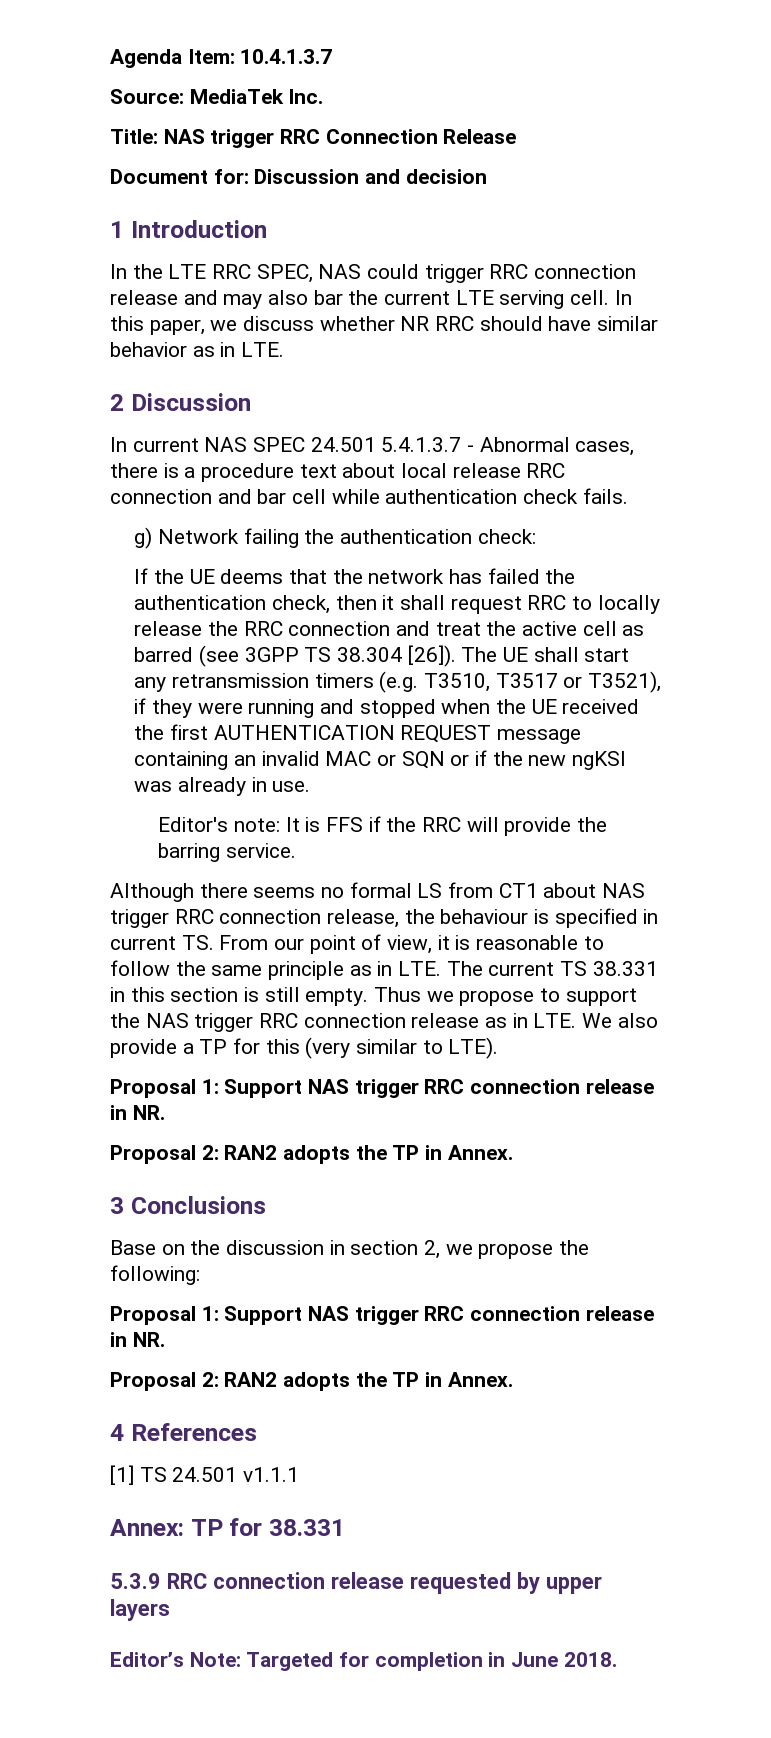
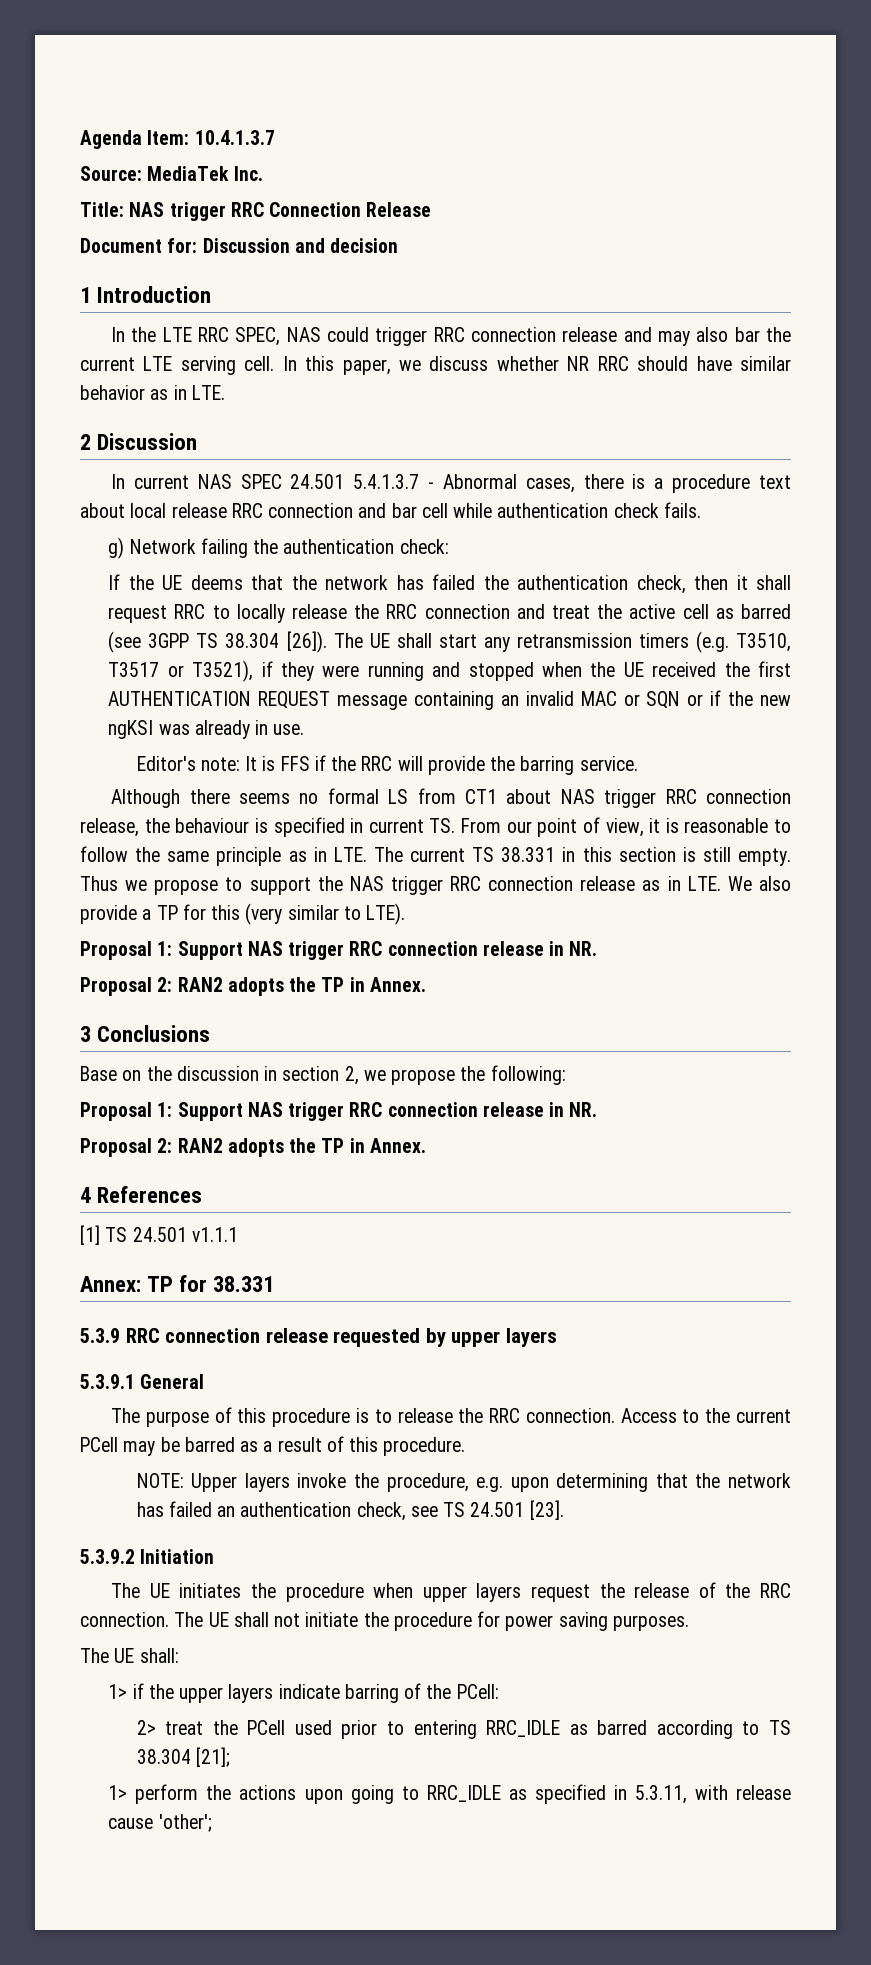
[110,1652,617,1671] Editor’s Note: Targeted for completion in June 2018. -> [80,1374,205,1389] [111,1407,791,1427] [80,1436,466,1456] [136,1473,792,1492] [136,1500,564,1521] [80,1549,215,1564] [111,1582,792,1602] [80,1611,689,1631] [80,1648,179,1663] [108,1683,499,1703] [136,1720,792,1739] [136,1747,230,1767] [108,1784,791,1804] [108,1814,212,1832] 5.3.9.1 General // The purpose of this procedure is to release the RRC connection. Access to the current PCell may be barred as a result of this procedure. // NOTE: Upper layers invoke the procedure, e.g. upon determining that the network has failed an authentication check, see TS 24.501 [23]. // 5.3.9.2 Initiation // The UE initiates the procedure when upper layers request the release of the RRC connection. The UE shall not initiate the procedure for power saving purposes. // The UE shall: // 1> if the upper layers indicate barring of the PCell: // 2> treat the PCell used prior to entering RRC_IDLE as barred according to TS 38.304 [21]; // 1> perform the actions upon going to RRC_IDLE as specified in 5.3.11, with release cause 'other';

